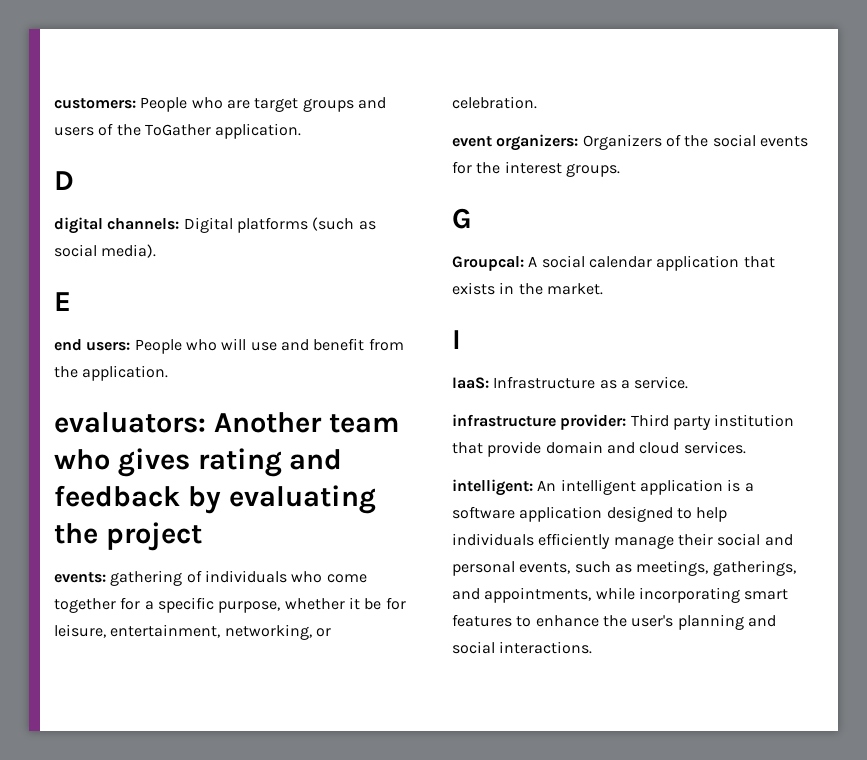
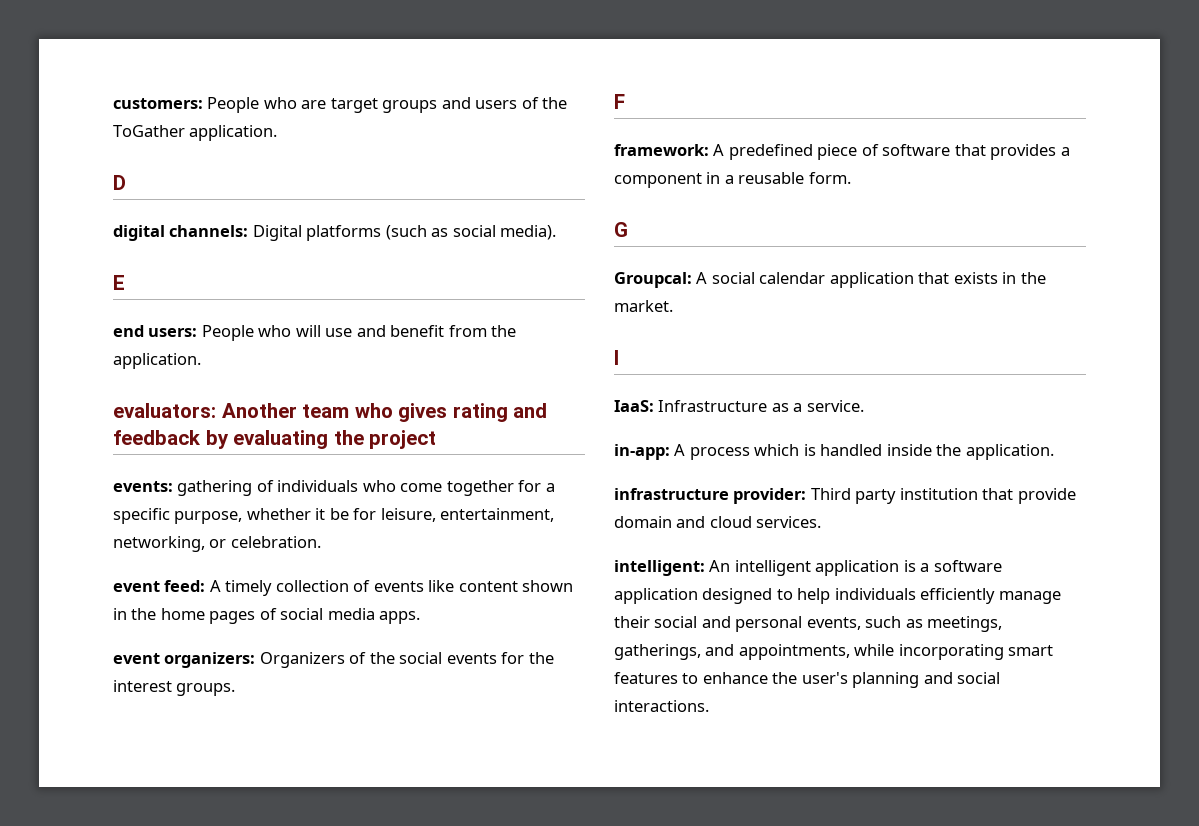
(537, 102) none -> [113,580,574,596] [113,608,421,624] // event feed: A timely collection of events like content shown in the home pages of social media apps.
(620, 170) none -> [614,94,625,109] [614,144,1070,160] [614,172,851,188] // F // framework: A predefined piece of software that provides a component in a reusable form.
(689, 382) none -> [614,444,1054,460] // in-app: A process which is handled inside the application.

